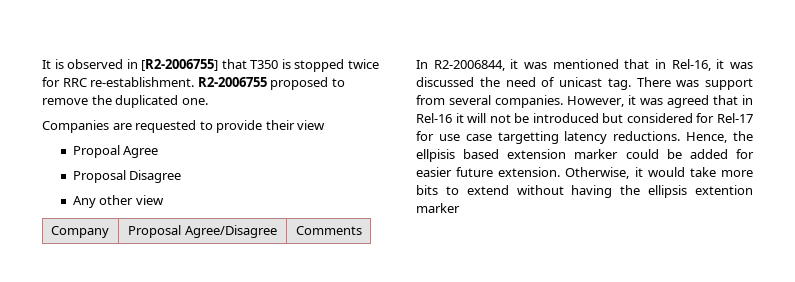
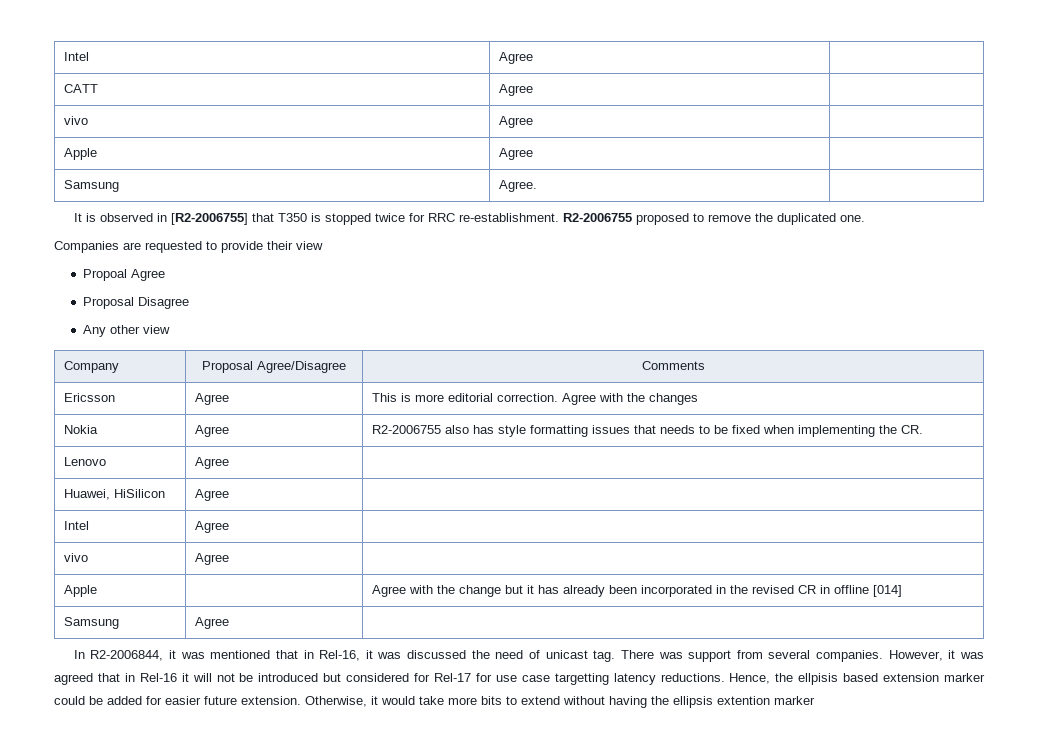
(42, 64) none -> [64,52,90,61] [499,52,534,64] [64,84,99,93] [499,84,534,96] [64,116,89,125] [499,116,534,128] [64,148,98,160] [499,148,534,160] [64,180,120,192] [499,180,538,192] Intel | Agree | // CATT | Agree | // vivo | Agree | // Apple | Agree | // Samsung | Agree. | //
(362, 230) none -> [64,393,116,402] [195,393,230,405] [372,393,699,405] [64,425,99,434] [195,425,230,437] [372,425,924,437] [64,457,107,466] [195,457,230,469] [64,489,166,500] [195,489,230,501] [64,521,90,530] [195,521,230,533] [64,553,89,562] [195,553,230,565] [64,585,98,597] [372,585,903,597] [64,617,120,629] [195,617,230,629] // Ericsson | Agree | This is more editorial correction. Agree with the changes // Nokia | Agree | R2-2006755 also has style formatting issues that needs to be fixed when implementing the CR. // Lenovo | Agree | // Huawei, HiSilicon | Agree | // Intel | Agree | // vivo | Agree | // Apple | | Agree with the change but it has already been incorporated in the revised CR in offline [014] // Samsung | Agree |

